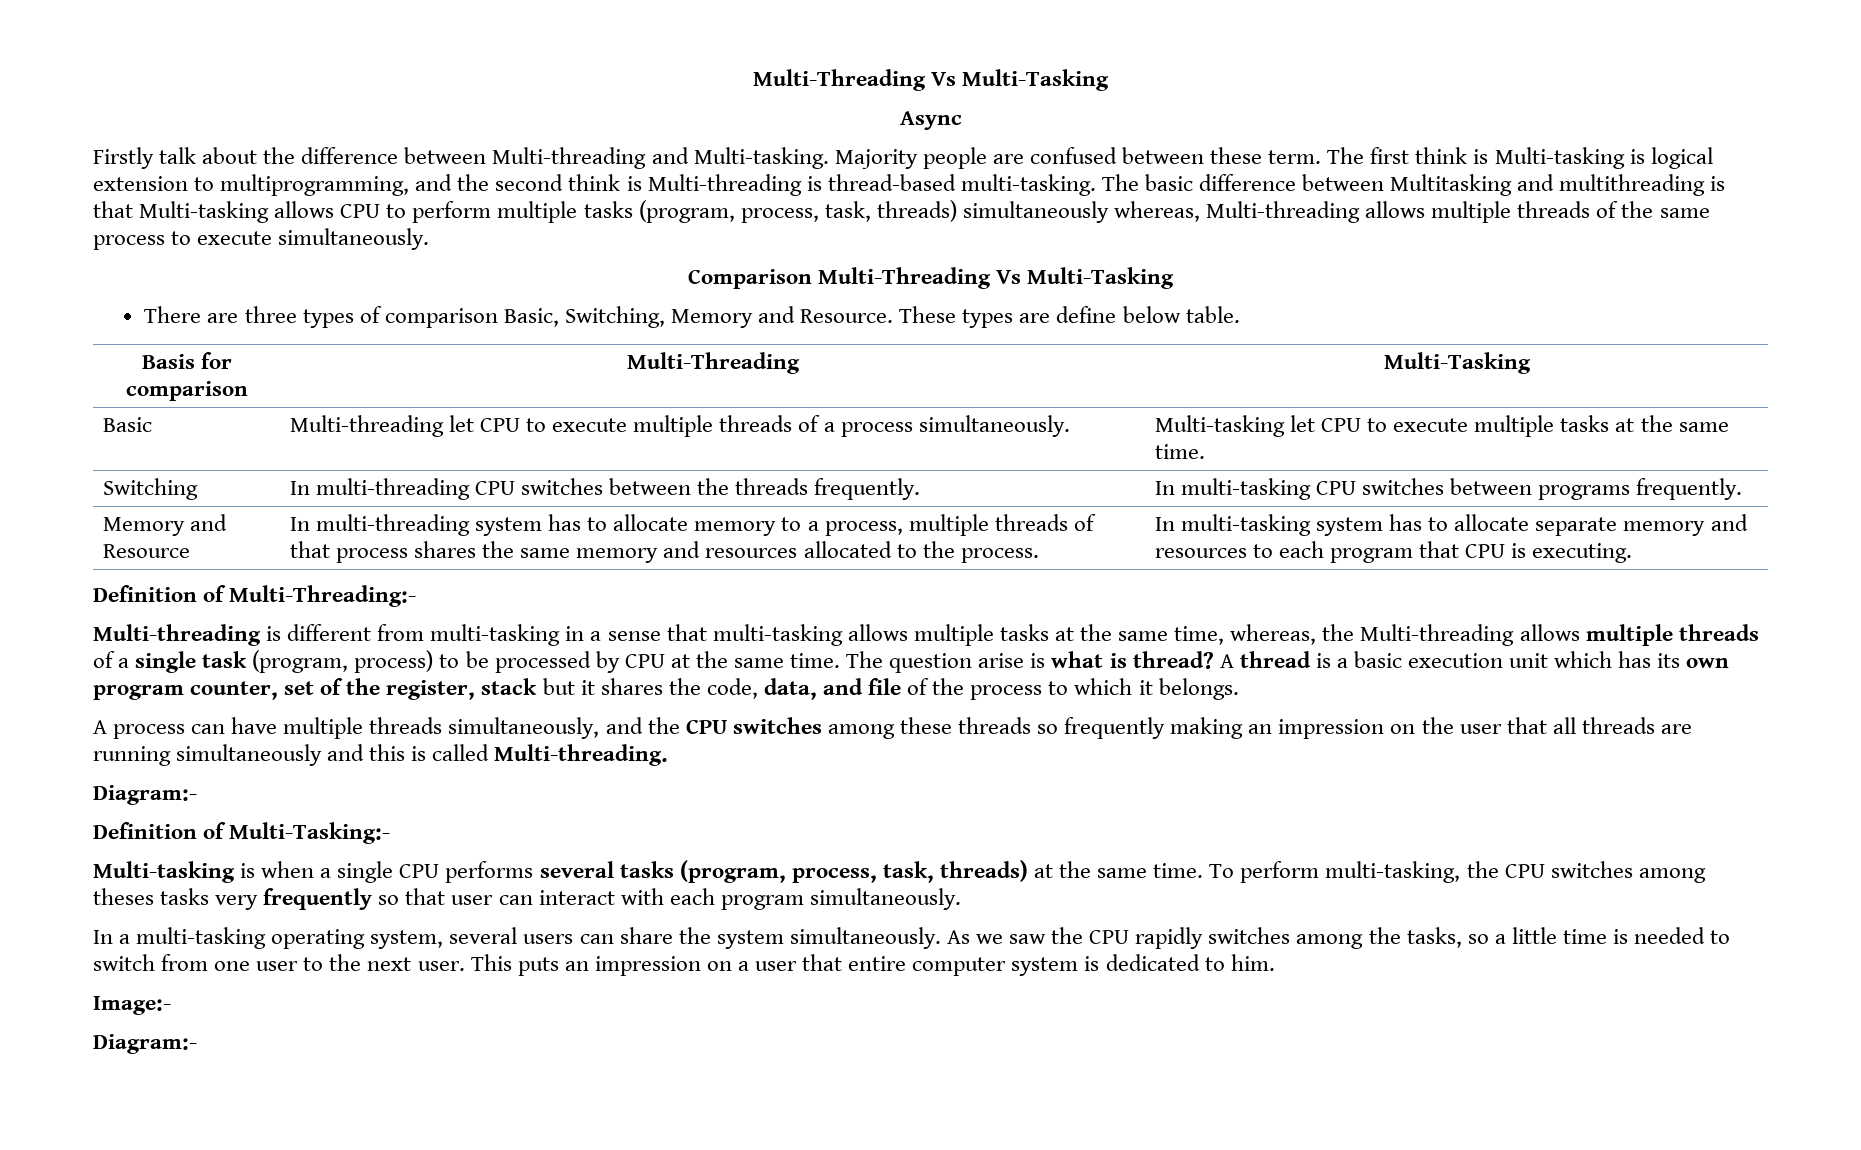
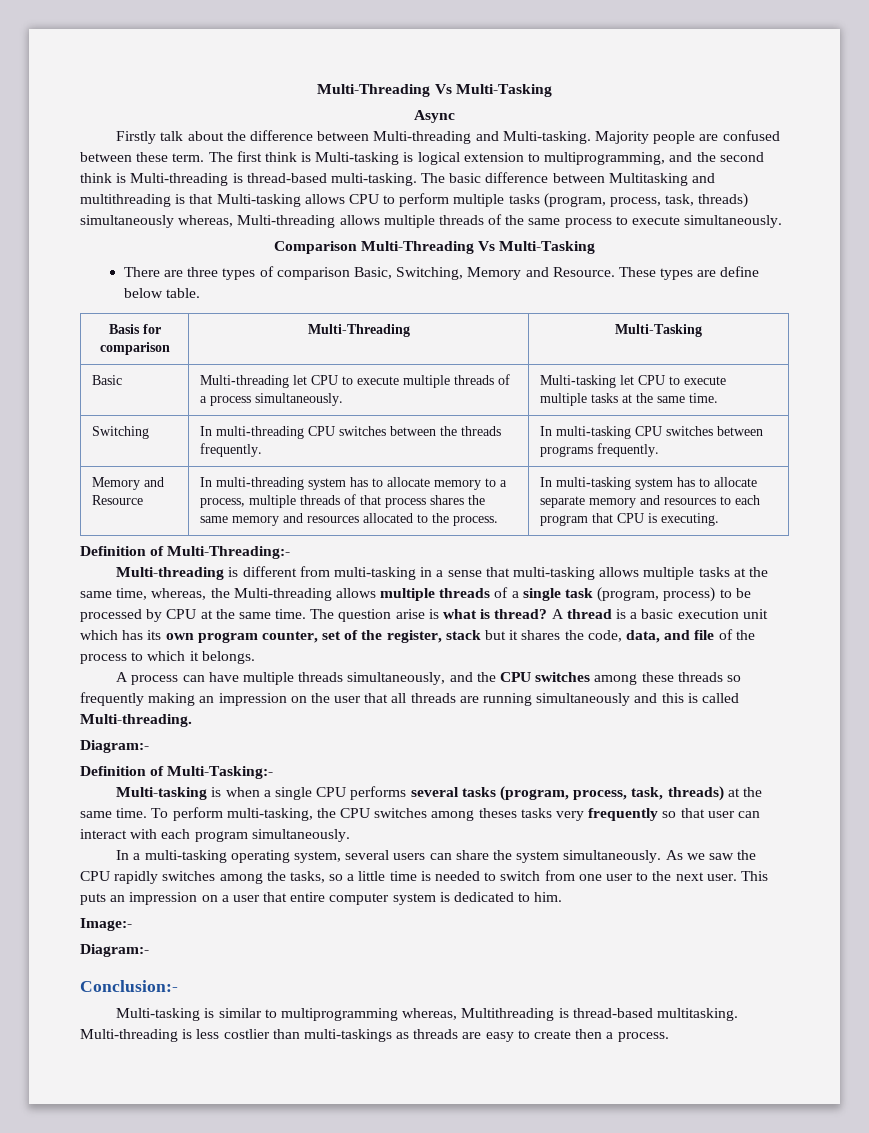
(197, 1044) none -> [80,980,178,992] [116,1008,738,1021] [80,1029,669,1042] // Conclusion:- // Multi-tasking is similar to multiprogramming whereas, Multithreading is thread-based multitasking. Multi-threading is less costlier than multi-taskings as threads are easy to create then a process.

